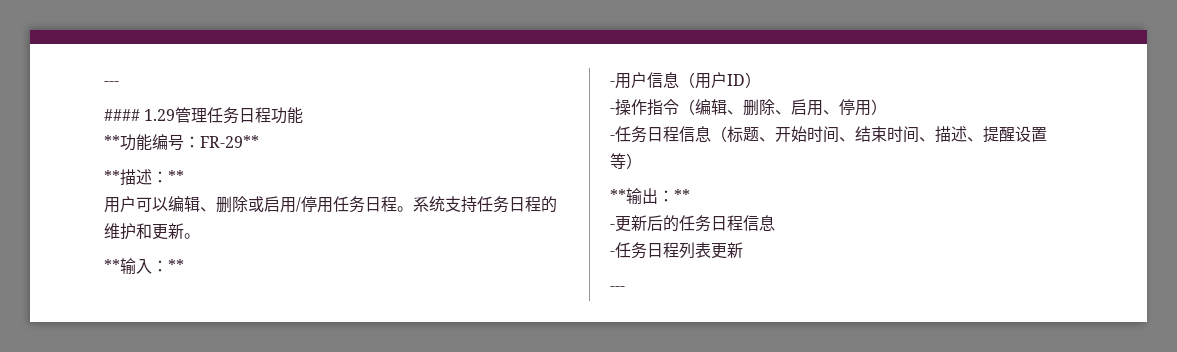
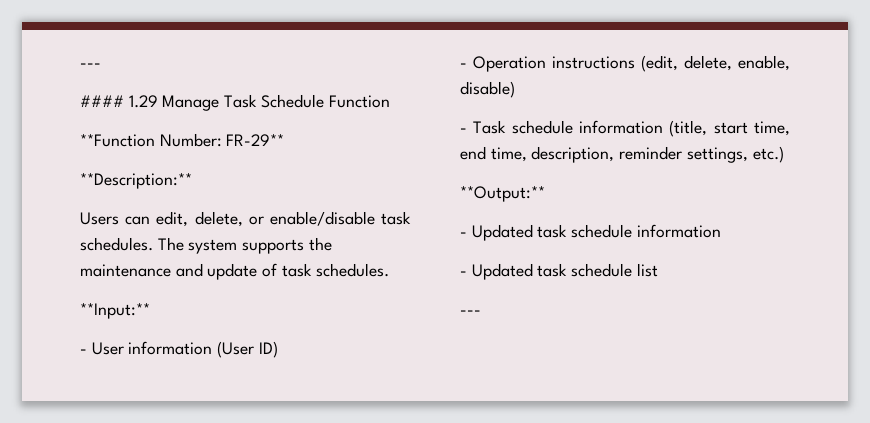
[175,107,304,124] [104,134,259,151] [104,169,184,186] [104,196,557,213] [104,223,200,240] [104,258,184,274] [610,72,761,89] [610,99,887,116] [610,126,1047,143] [610,153,642,169] [610,188,690,204] [610,215,775,232] [610,242,743,259] 管理任务日程功能 // **功能编号：FR-29** // **描述：** // 用户可以编辑、删除或启用/停用任务日程。系统支持任务日程的维护和更新。 // **输入：** // -用户信息（用户ID） // -操作指令（编辑、删除、启用、停用） // -任务日程信息（标题、开始时间、结束时间、描述、提醒设置等） // **输出：** // -更新后的任务日程信息 // -任务日程列表更新 -> [162,94,390,111] [80,133,285,147] [80,173,192,189] [80,211,411,227] [80,237,332,254] [80,263,389,280] [80,303,150,319] [80,341,278,358] [460,55,790,72] [460,81,515,98] [460,120,790,137] [460,146,784,163] [460,186,545,202] [460,224,721,241] [460,263,658,280] Manage Task Schedule Function // **Function Number: FR-29** // **Description:** // Users can edit, delete, or enable/disable task schedules. The system supports the maintenance and update of task schedules. // **Input:** // - User information (User ID) // - Operation instructions (edit, delete, enable, disable) // - Task schedule information (title, start time, end time, description, reminder settings, etc.) // **Output:** // - Updated task schedule information // - Updated task schedule list

